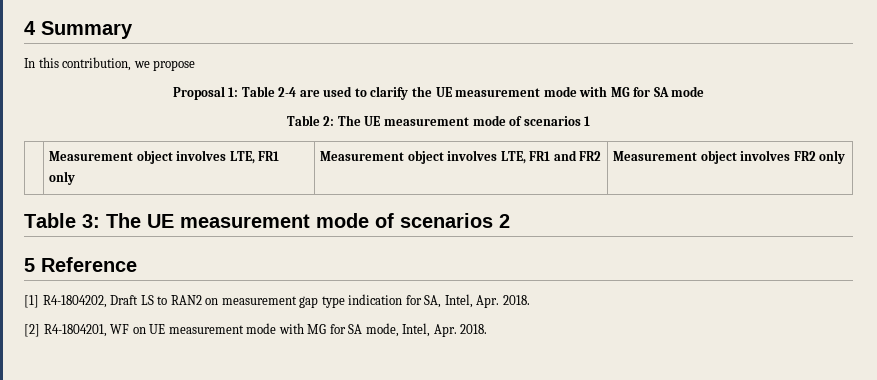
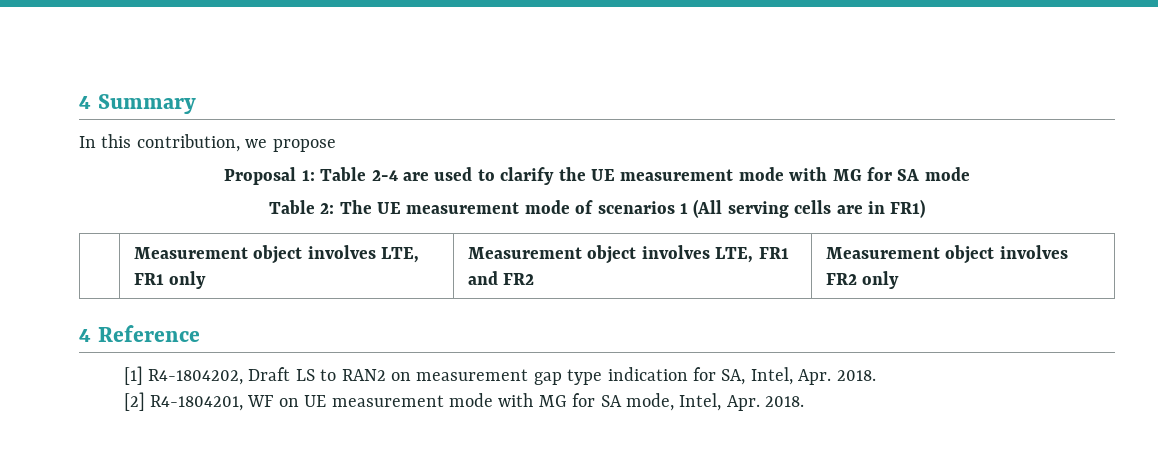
(591, 121) none -> [693,199,926,218] (All serving cells are in FR1)
[24,213,510,228] [24,258,35,272] Table 3: The UE measurement mode of scenarios 2 // 5 -> [79,329,91,342] 4

